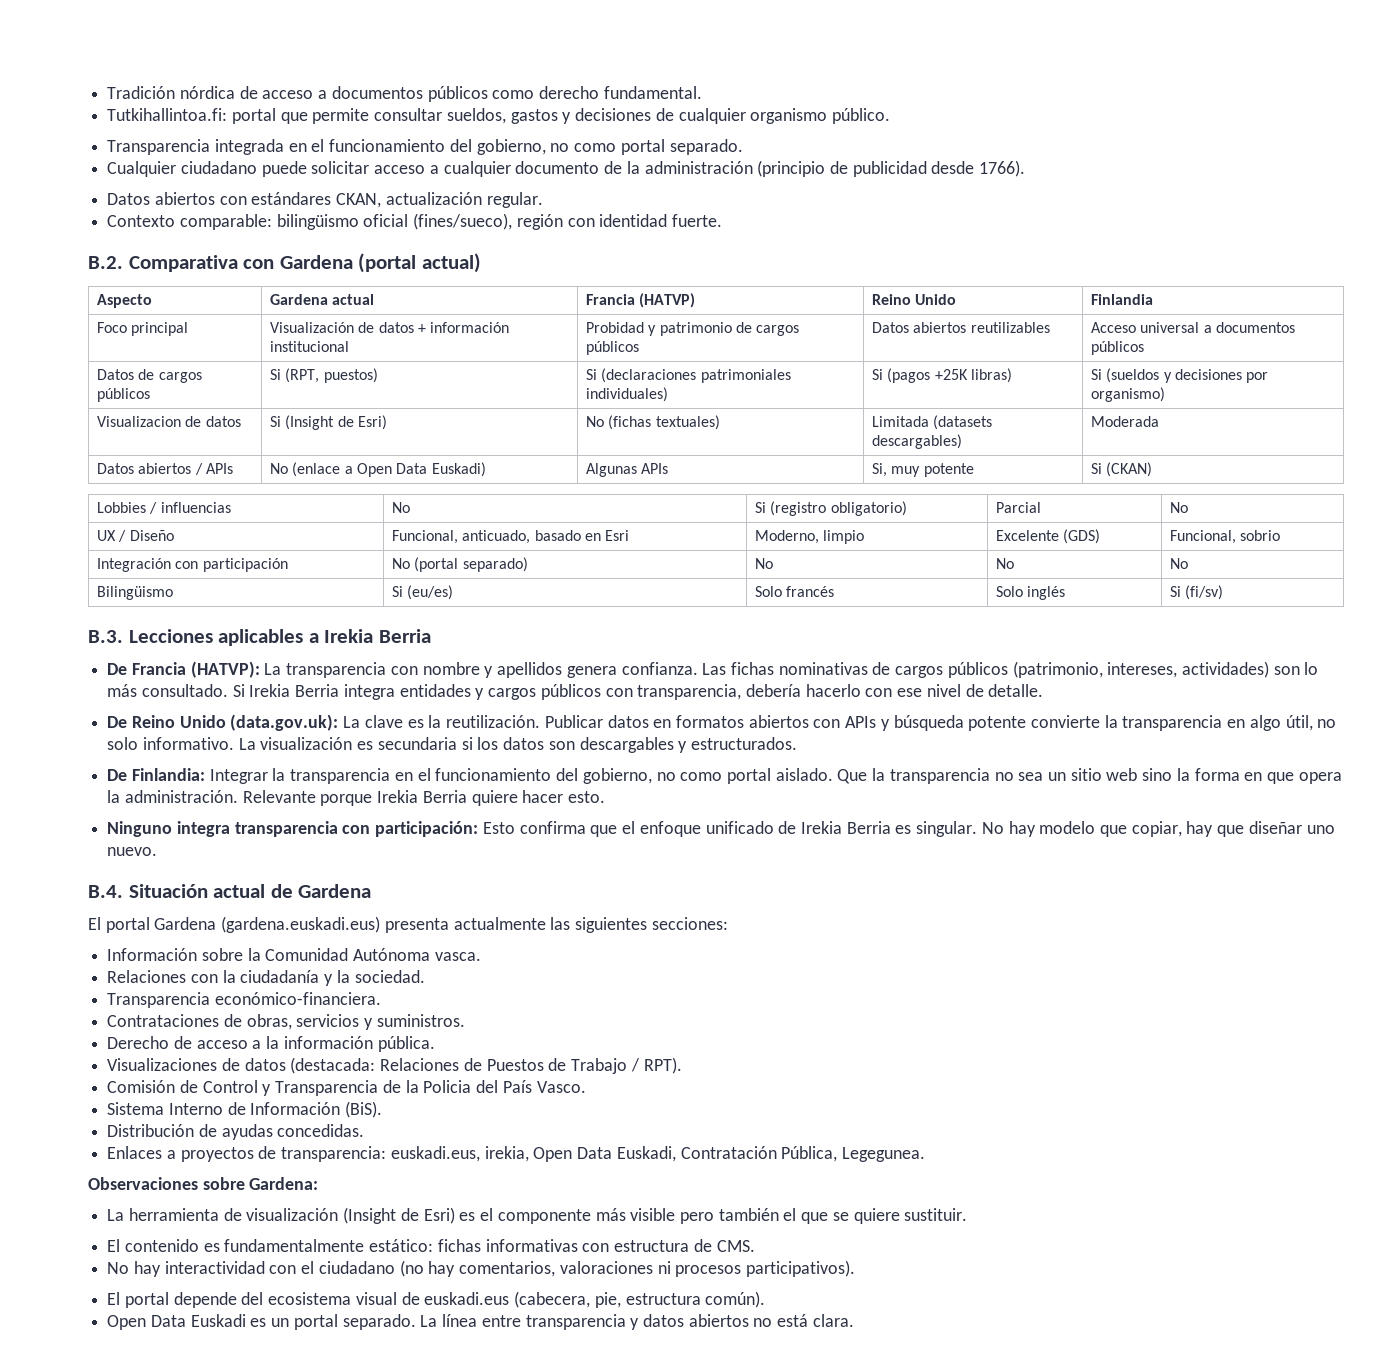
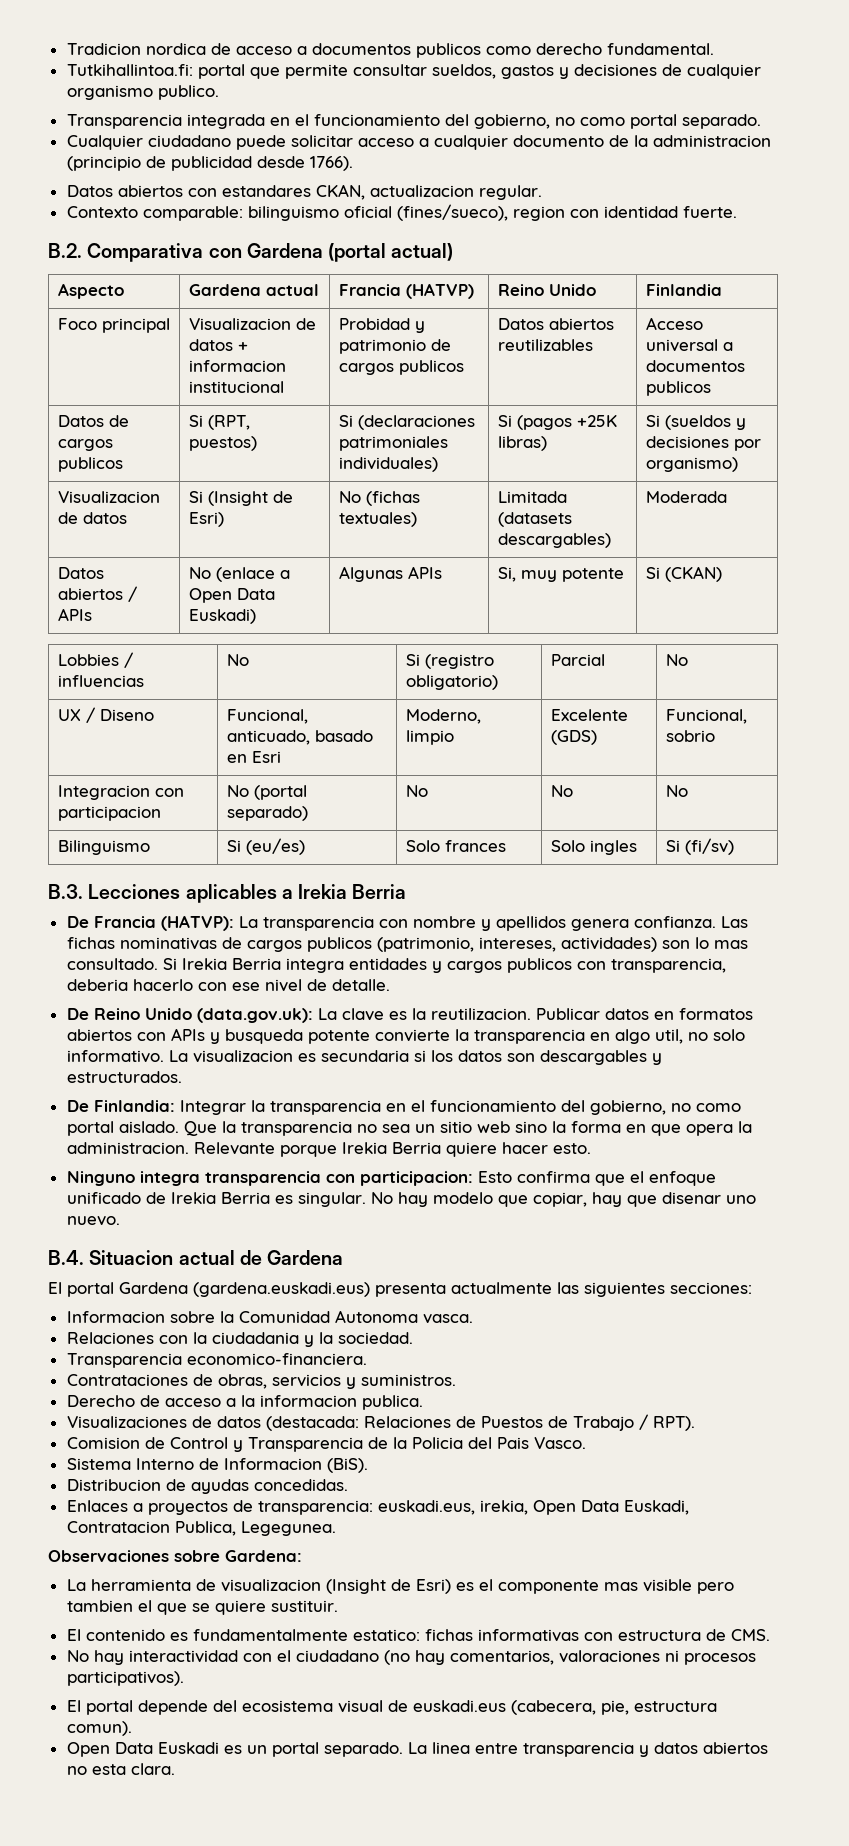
[107,86,235,99] Tradición nórdica -> [66,43,206,55] Tradicion nordica
[427,86,488,102] públicos -> [415,43,481,58] publicos
[831,108,890,124] público. -> [157,85,219,100] publico.
[644,161,753,174] administración -> [652,135,771,147] administracion
[251,192,482,208] estándares CKAN, actualización -> [221,184,474,200] estandares CKAN, actualizacion
[276,214,359,230] bilingüismo -> [247,206,339,221] bilinguismo
[516,214,563,230] región -> [512,206,565,221] region
[270,322,355,333] Visualización -> [188,318,291,330] Visualizacion
[430,322,510,333] información -> [188,360,286,372] informacion
[586,341,640,355] públicos -> [398,360,464,375] publicos
[1091,341,1145,355] públicos -> [645,381,711,396] publicos
[97,388,151,402] públicos -> [57,457,123,472] publicos
[129,530,174,541] Diseño -> [99,709,154,721] Diseno
[97,558,288,572] Integración con participación -> [57,785,184,800] [57,806,161,821] Integracion con participacion
[97,586,174,600] Bilingüismo -> [57,840,150,855] Bilinguismo
[786,586,835,597] [996,586,1066,600] francés | Solo inglés -> [444,840,506,852] [550,840,637,855] frances | Solo ingles
[947,662,1008,678] públicos -> [306,937,372,952] publicos
[107,684,138,697] más -> [713,940,748,949] mas
[540,684,601,700] públicos -> [506,958,572,973] publicos
[745,684,801,697] debería -> [66,979,128,991] deberia
[446,715,541,728] reutilización. -> [430,1008,531,1020] reutilizacion.
[893,715,964,731] búsqueda -> [224,1029,303,1044] busqueda
[1285,715,1313,731] útil, -> [654,1029,683,1044] util,
[260,737,353,750] visualización -> [192,1050,293,1063] visualizacion
[124,790,238,803] administración. -> [66,1142,189,1154] administracion.
[375,821,479,837] participación: -> [359,1171,473,1186] participacion:
[1248,821,1302,834] diseñar -> [661,1192,721,1204] disenar
[128,884,208,898] Situación -> [89,1250,174,1265] Situacion
[107,948,198,961] Información -> [66,1311,165,1323] Informacion
[353,948,431,961] Autónoma -> [334,1310,418,1323] Autonoma
[240,970,320,983] ciudadanía -> [211,1332,299,1344] ciudadania
[214,992,381,1005] económico-financiera. -> [186,1353,367,1365] economico-financiera.
[283,1036,435,1052] información pública. -> [259,1395,423,1410] informacion publica.
[107,1080,176,1093] Comisión -> [66,1437,140,1449] Comision
[502,1080,532,1093] País -> [496,1437,529,1449] Pais
[250,1102,341,1115] Información -> [223,1458,322,1470] Informacion
[107,1124,195,1137] Distribución -> [66,1479,161,1491] Distribucion
[680,1146,838,1162] Contratación Pública, -> [66,1521,236,1536] Contratacion Publica,
[246,1208,339,1221] visualización -> [220,1579,321,1592] visualizacion
[595,1208,626,1221] más -> [603,1582,638,1591] mas
[718,1208,779,1221] también -> [66,1600,133,1612] tambien
[369,1239,434,1252] estático: -> [352,1629,420,1641] estatico:
[705,1291,766,1308] común). -> [66,1721,132,1736] comun).
[442,1314,478,1327] línea -> [431,1742,470,1754] linea
[777,1314,809,1327] está -> [91,1764,126,1775] esta

